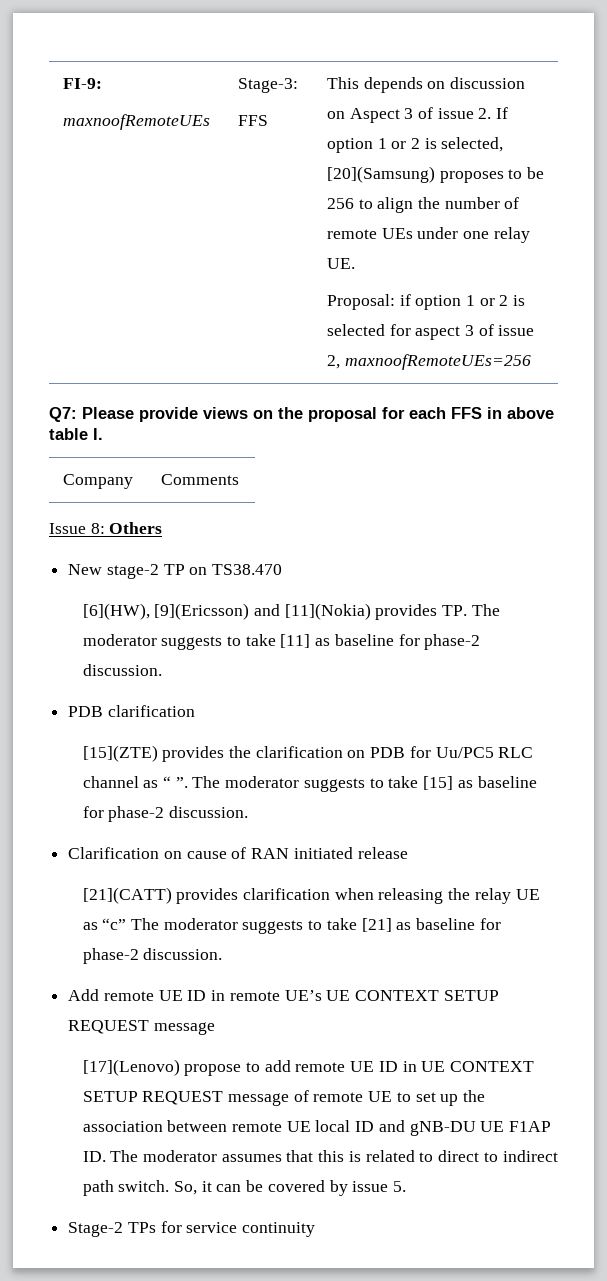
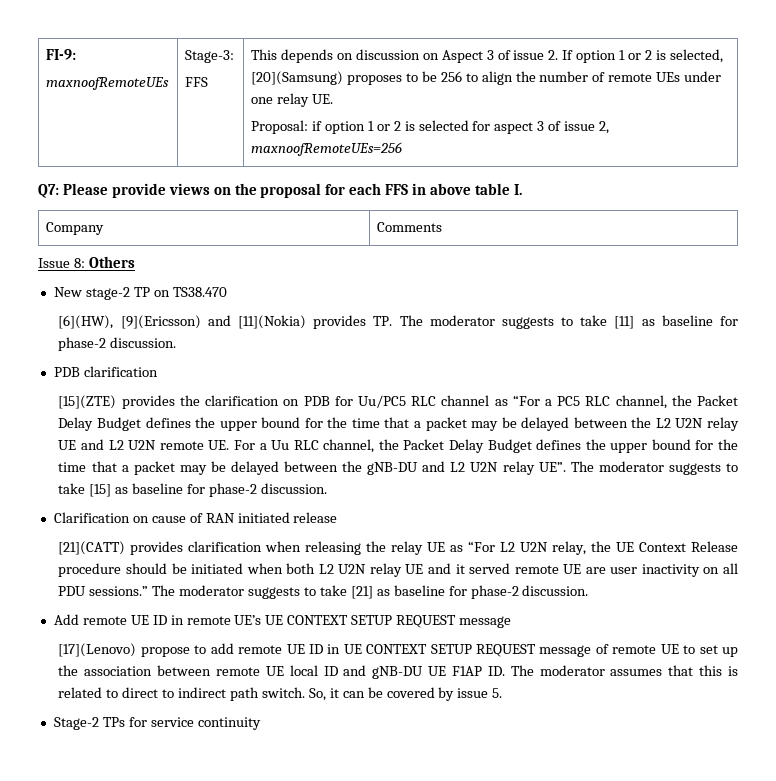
[162,776,188,788] “ ”. -> [512,395,738,409] [58,417,739,431] [58,439,739,453] [58,461,566,475] “For a PC5 RLC channel, the Packet Delay Budget defines the upper bound for the time that a packet may be delayed between the L2 U2N relay UE and L2 U2N remote UE. For a Uu RLC channel, the Packet Delay Budget defines the upper bound for the time that a packet may be delayed between the gNB-DU and L2 U2N relay UE”.
[102,918,127,930] “c” -> [468,541,738,555] [58,563,738,577] [58,586,149,596] “For L2 U2N relay, the UE Context Release procedure should be initiated when both L2 U2N relay UE and it served remote UE are user inactivity on all PDU sessions.”

